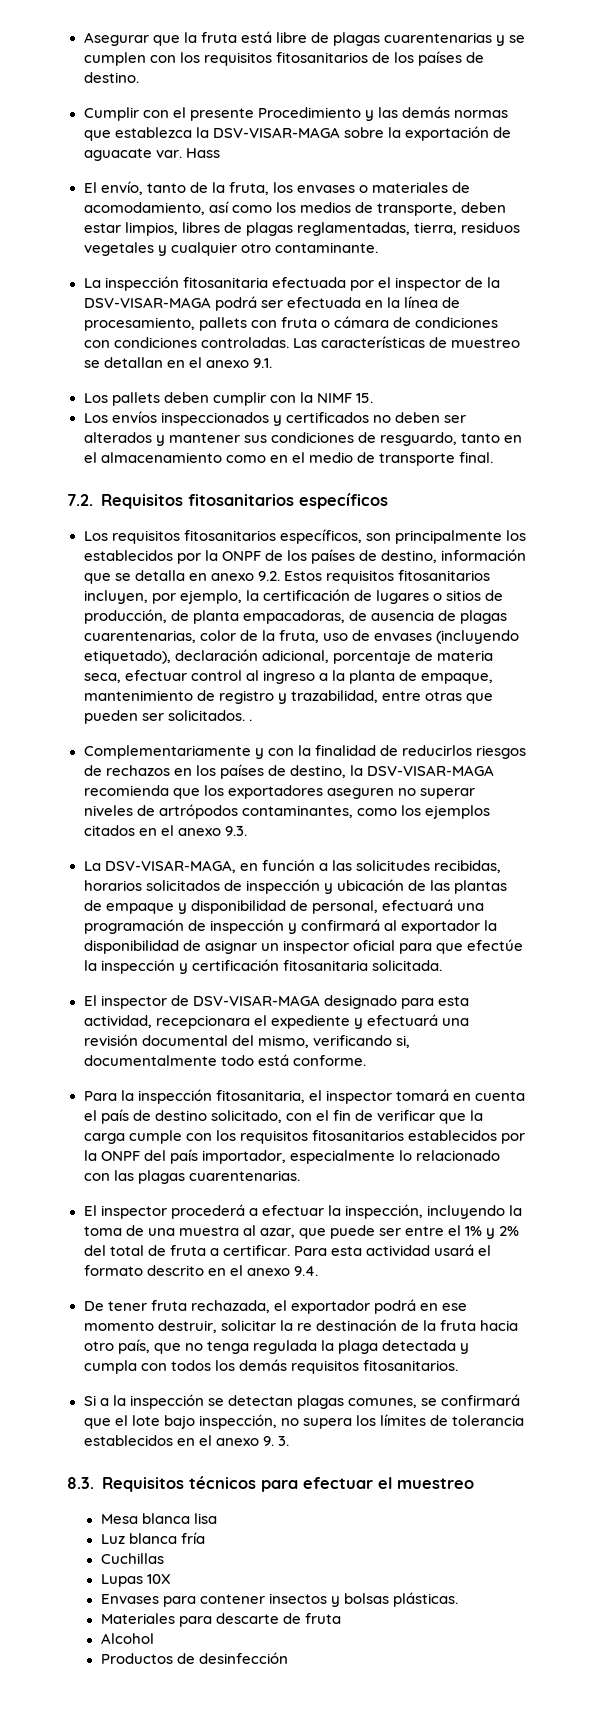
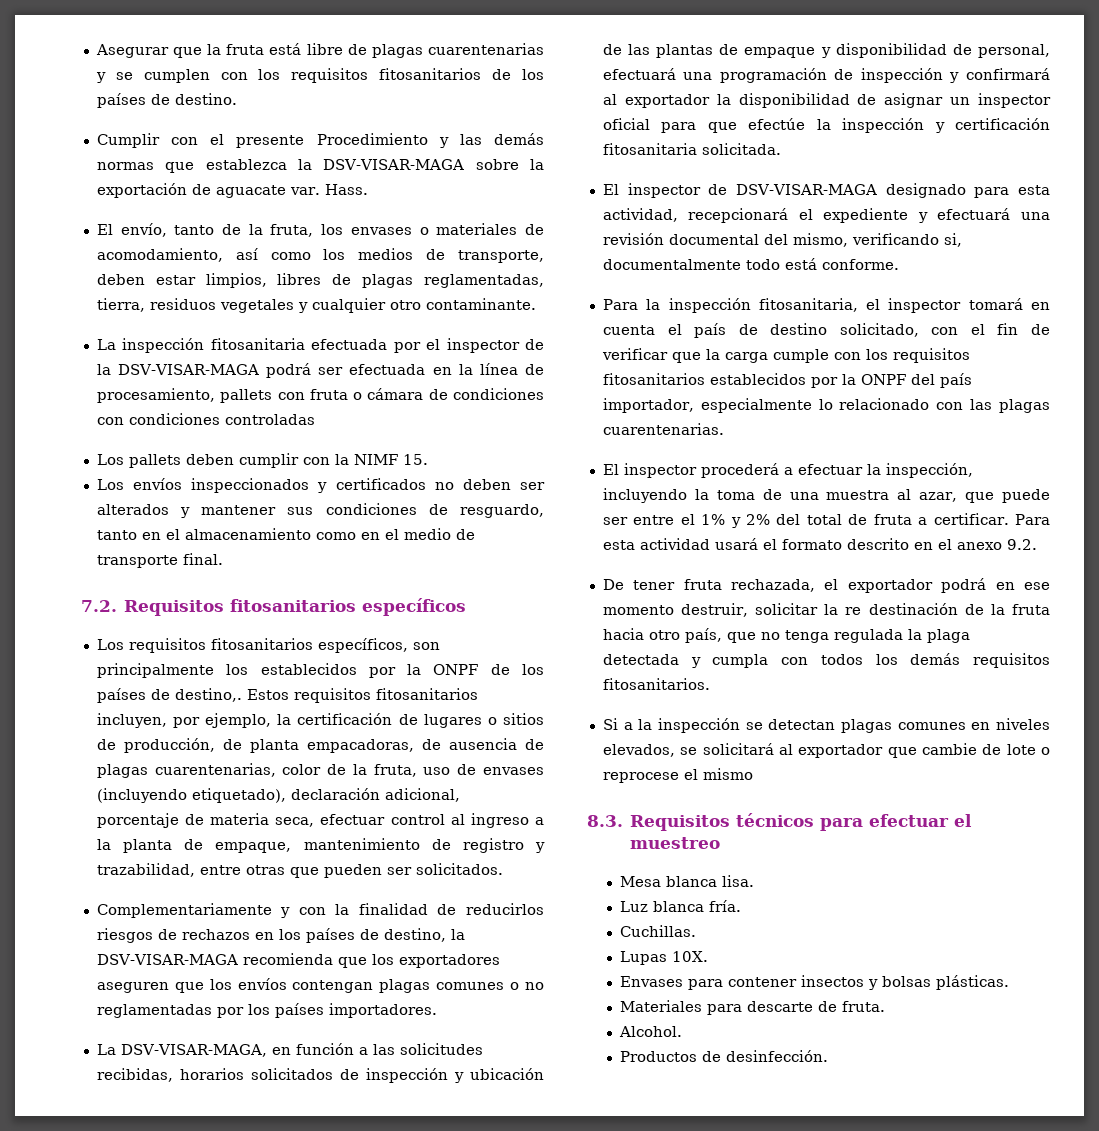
[185,148,220,158] Hass -> [324,184,368,195] Hass.
[200,336,520,348] [83,357,272,368] controladas. Las características de muestreo se detallan en el anexo 9.1. -> [224,414,315,425] controladas
[380,549,526,563] [83,570,280,584] destino, información que se detalla en anexo 9.2. -> [174,688,242,702] destino,.
[248,719,252,721] . -> (503, 869) none
[397,788,475,799] [83,804,490,819] [83,825,247,836] no superar niveles de artrópodos contaminantes, como los ejemplos citados en el anexo 9.3. -> [174,978,545,993] [96,1003,437,1018] que los envíos contengan plagas comunes o no reglamentadas por los países importadores.
[155,1015,250,1029] recepcionara -> [688,208,789,223] recepcionará
[293,1266,318,1276] 9.4. -> [1006,539,1037,550] 9.2.
[347,1394,520,1408] [83,1414,524,1429] [83,1435,289,1446] comunes, se confirmará que el lote bajo inspección, no supera los límites de tolerancia establecidos en el anexo 9. 3. -> [897,718,1050,730] [602,743,1050,758] [602,768,753,783] comunes en niveles elevados, se solicitará al exportador que cambie de lote o reprocese el mismo
[194,1513,218,1524] lisa -> [722,875,755,887] lisa.
[181,1532,206,1544] [100,1553,164,1564] fría // Cuchillas -> [709,900,742,912] [620,925,697,937] fría. // Cuchillas.
[147,1574,172,1584] 10X -> [672,951,709,962] 10X.
[305,1613,342,1624] [100,1633,154,1644] fruta // Alcohol -> [842,1001,886,1012] [619,1026,683,1037] fruta. // Alcohol.
[199,1652,289,1664] desinfección -> [726,1050,829,1062] desinfección.

